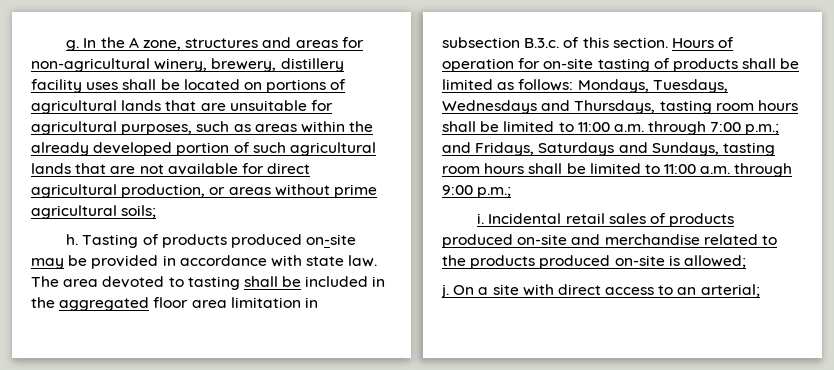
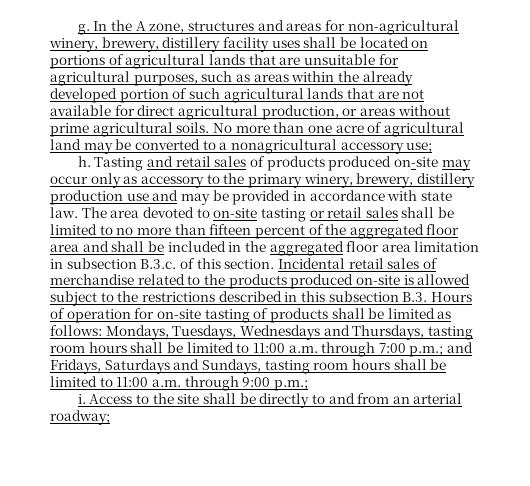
[121,205,157,218] soils; -> [176,122,464,137] [50,139,433,154] soils. No more than one acre of agricultural land may be converted to a nonagricultural accessory use;
(139, 241) none -> [146,156,247,167] and retail sales
(64, 263) none -> [50,173,475,188] [50,190,210,205] occur only as accessory to the primary winery, brewery, distillery production use and may
[187,276,240,290] tasting -> [213,207,455,222] [50,224,460,239] [50,241,109,252] on-site tasting or retail sales shall be limited to no more than fifteen percent of the aggregated floor area and
(668, 42) none -> [277,258,438,269] [50,274,471,289] [50,291,428,306] Incidental retail sales of merchandise related to the products produced on-site is allowed subject to the restrictions described in this subsection B.3.
[488,213,735,227] [442,234,777,248] [442,255,746,269] [441,284,760,298] Incidental retail sales of products produced on-site and merchandise related to the products produced on-site is allowed; // j. On a site with direct access to an arterial; -> [89,393,463,408] [50,410,110,425] Access to the site shall be directly to and from an arterial roadway;

